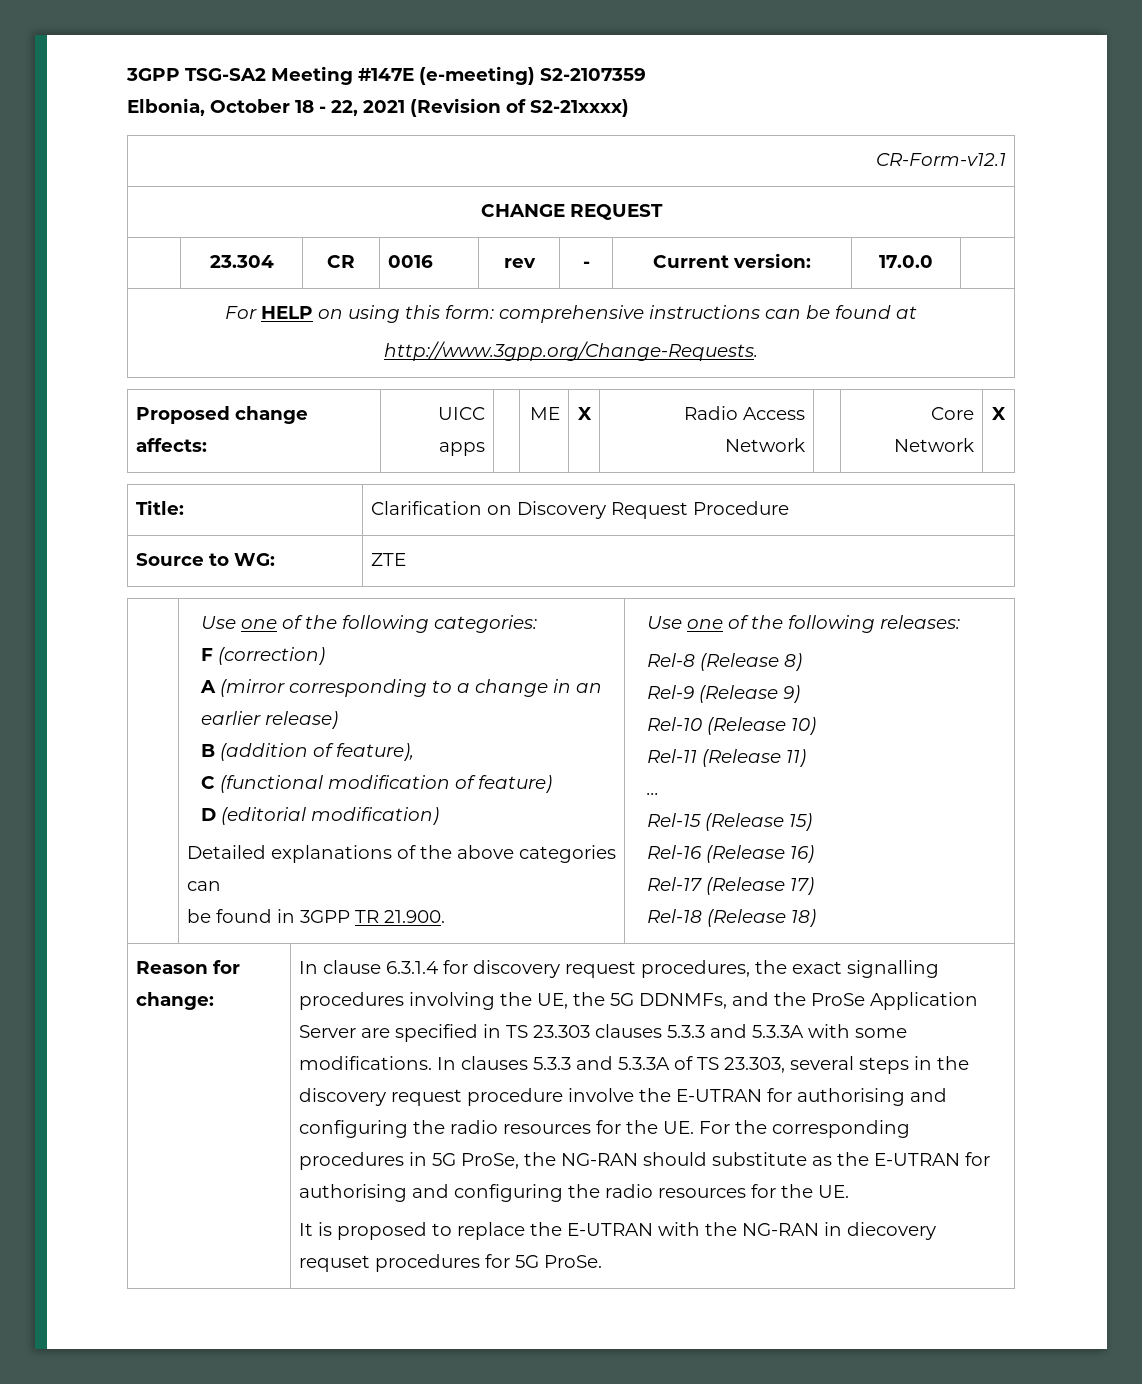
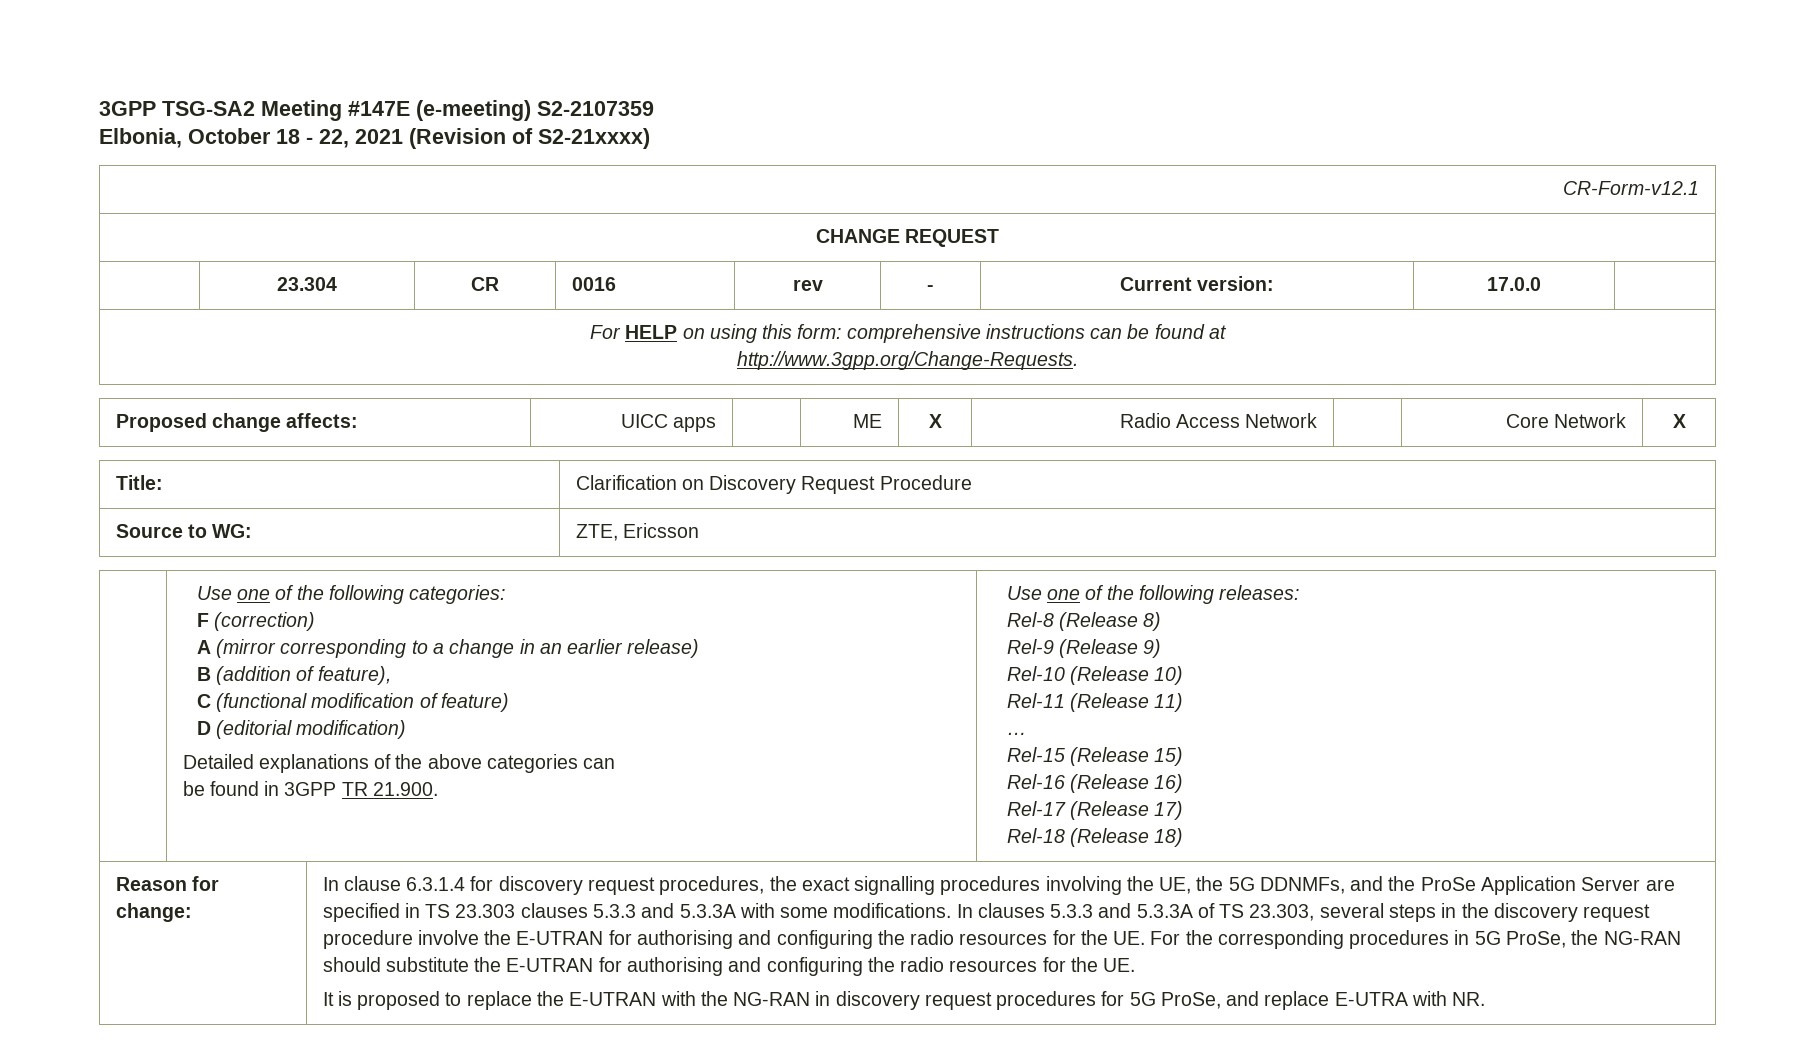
[370,553,406,566] ZTE -> [575,523,699,541] ZTE, Ericsson
[811,1156,832,1166] as -> (469, 964) none
[846,1222,936,1240] [298,1255,370,1272] diecovery requset -> [835,991,992,1010] discovery request
[543,1255,602,1268] ProSe. -> [1160,991,1486,1010] ProSe, and replace E-UTRA with NR.

